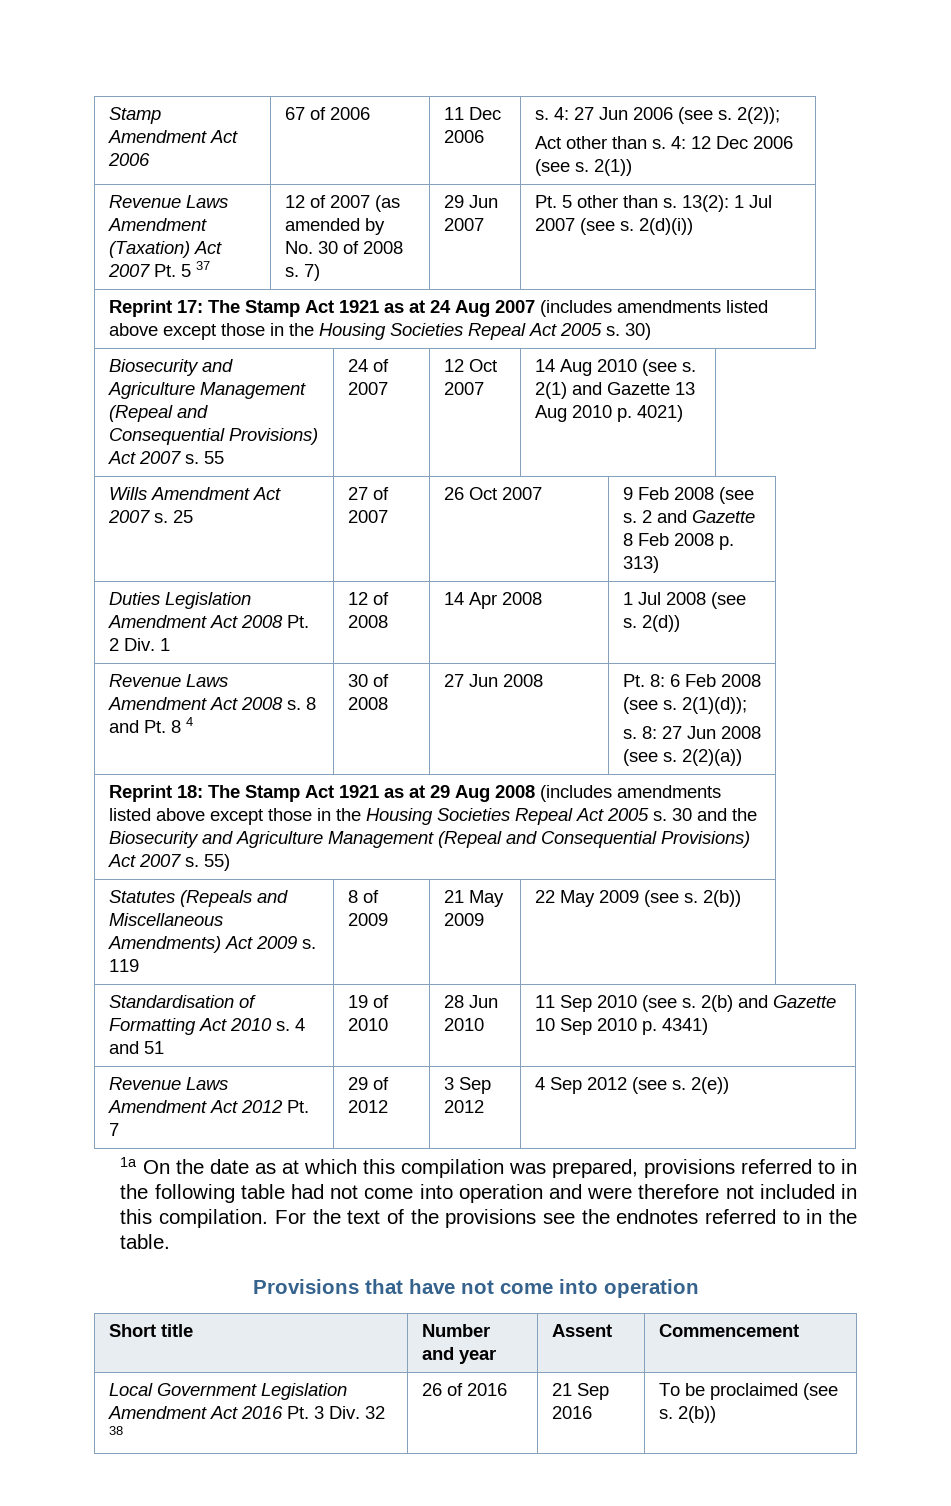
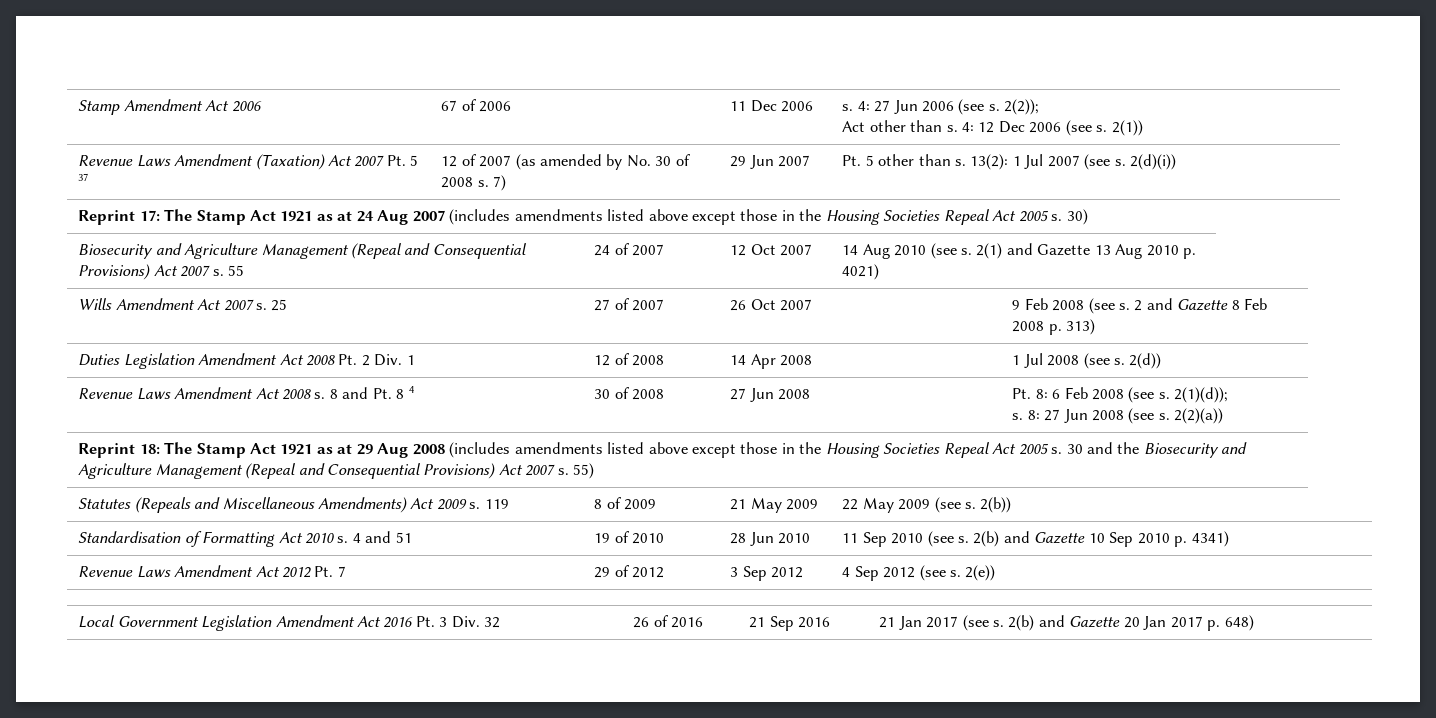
[120,1157,857,1178] [120,1184,857,1203] [120,1209,858,1228] [120,1234,171,1249] [252,1279,699,1298] [108,1324,193,1337] [421,1324,490,1337] [421,1347,496,1364] [551,1324,612,1337] [658,1324,799,1337] // 1a On the date as at which this compilation was prepared, provisions referred to in the following table had not come into operation and were therefore not included in this compilation. For the text of the provisions see the endnotes referred to in the table. // Provisions that have not come into operation // Short title | Number and year | Assent | Commencement -> (996, 573) none
[108,1426,123,1435] 38 -> (501, 622) none
[658,1383,838,1400] [658,1406,716,1423] To be proclaimed (see s. 2(b)) -> [879,615,1254,631] 21 Jan 2017 (see s. 2(b) and Gazette 20 Jan 2017 p. 648)

